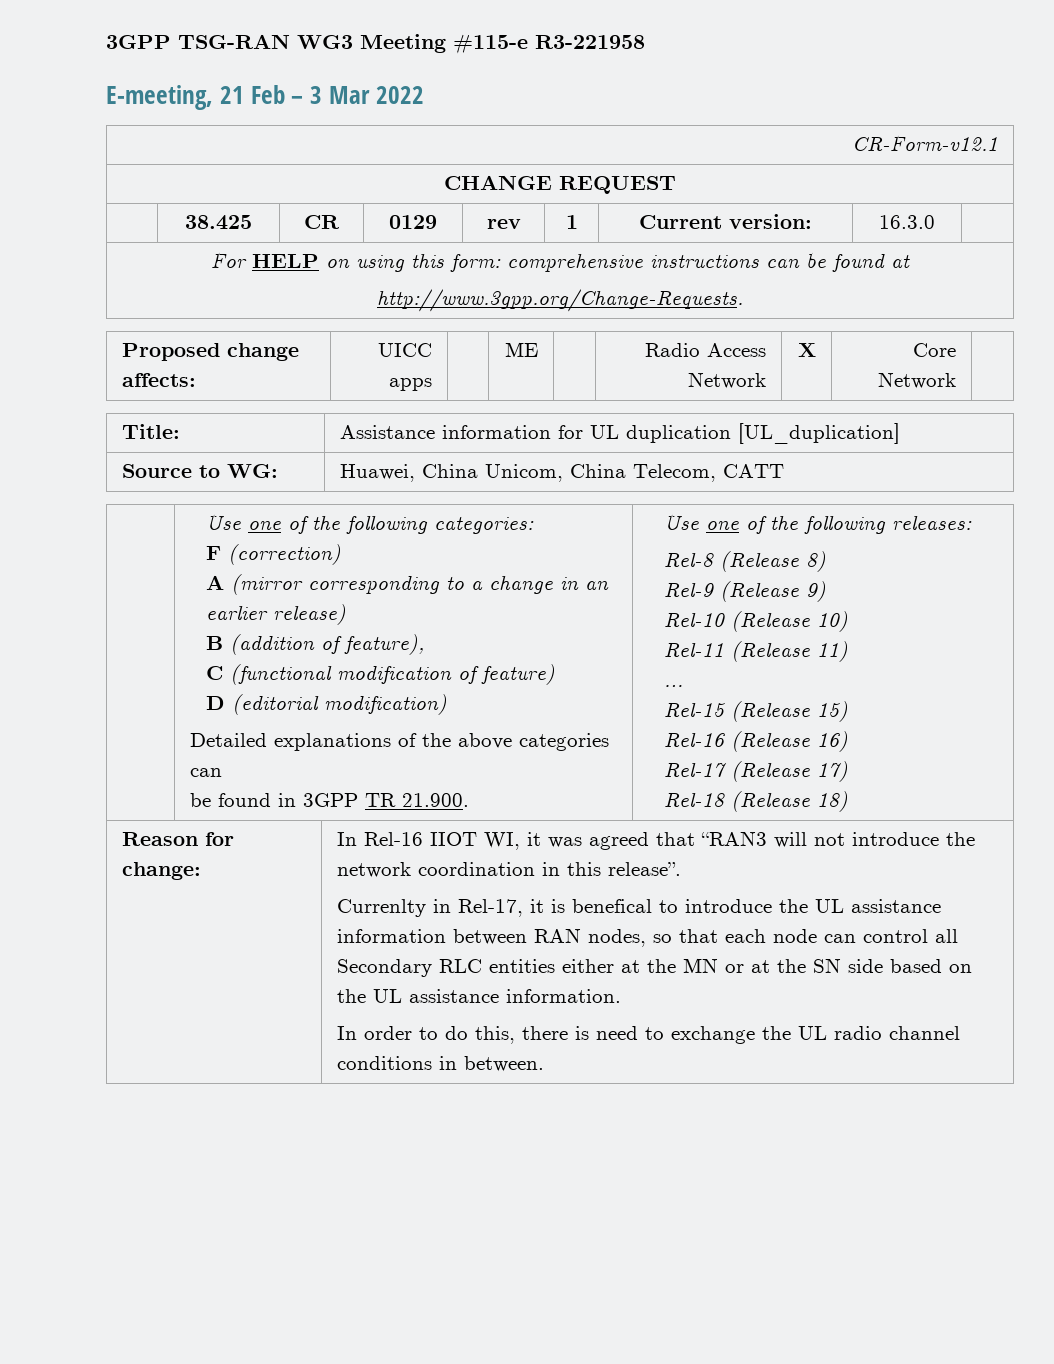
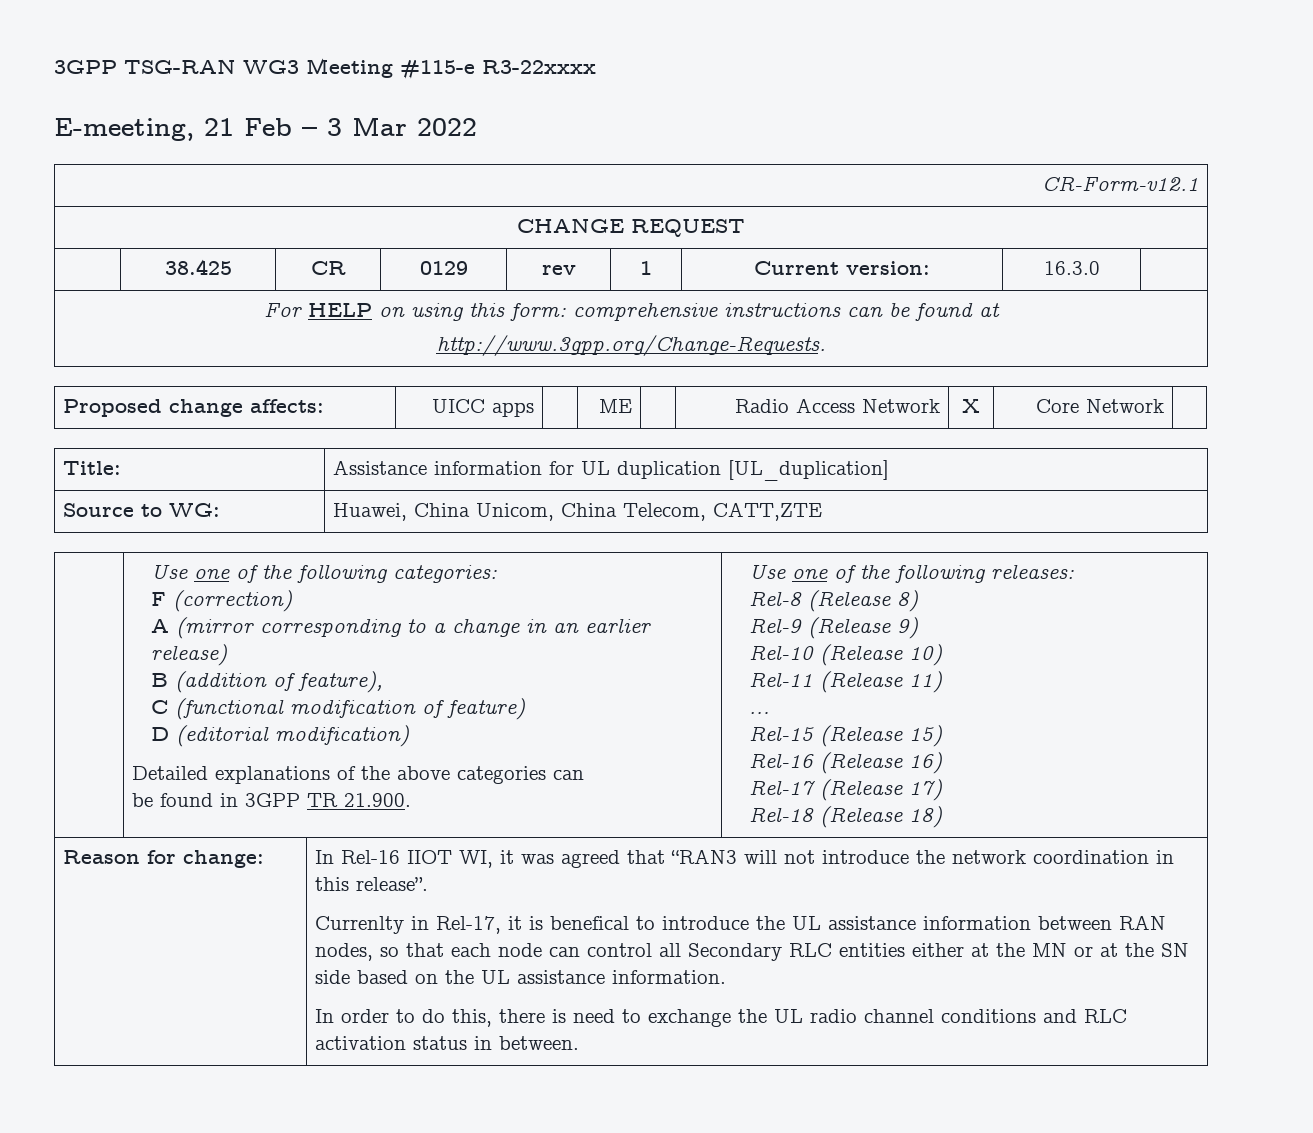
[535,35,645,49] R3-221958 -> [482,60,596,74] R3-22xxxx
[722,464,784,478] CATT -> [713,502,823,521] CATT,ZTE
(432, 1063) none -> [1043,1009,1128,1023] [315,1036,468,1050] and RLC activation status

